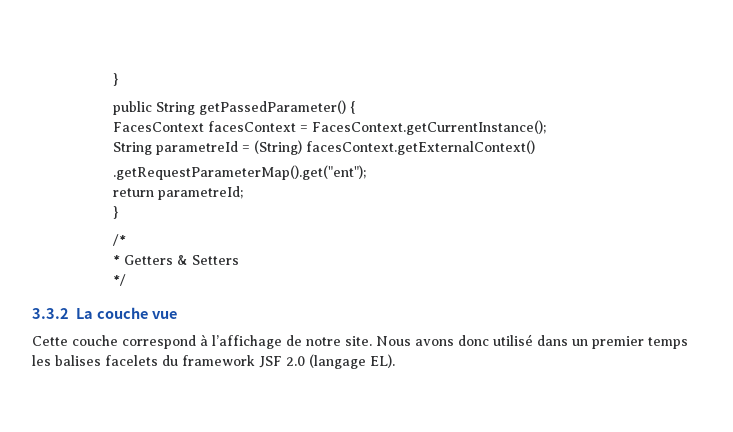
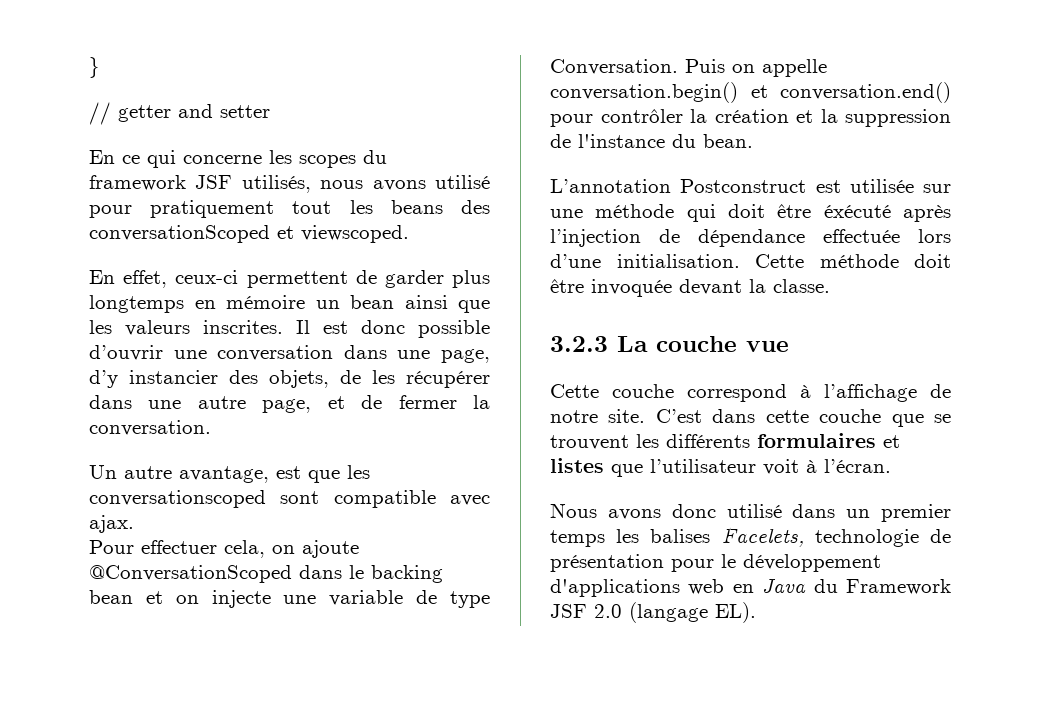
[113,73,119,86] [113,100,357,115] [113,120,547,135] [113,140,536,155] [113,165,367,180] [113,186,244,200] [113,206,119,219] [113,234,127,246] [113,255,240,265] [113,274,127,286] [32,308,69,319] } // public String getPassedParameter() { // FacesContext facesContext = FacesContext.getCurrentInstance(); // String parametreId = (String) facesContext.getExternalContext() // .getRequestParameterMap().get("ent"); // return parametreId; // } // /* // * Getters & Setters // */ // 3.3.2 -> [89,57,100,78] [89,102,270,125] [89,150,387,168] [89,175,490,193] [89,200,490,218] [89,225,409,243] [89,270,491,288] [89,295,490,313] [89,320,490,338] [89,345,490,363] [89,370,490,388] [89,395,491,413] [89,420,211,436] [89,465,370,483] [89,490,490,508] [89,515,134,533] [89,540,359,558] [89,565,443,583] [89,590,490,608] [550,59,827,77] [550,82,951,103] [550,109,951,127] [550,134,753,148] [550,179,951,193] [550,204,951,222] [550,229,951,247] [550,254,951,268] [550,279,830,297] [550,336,608,352] } // // getter and setter // En ce qui concerne les scopes du framework JSF utilisés, nous avons utilisé pour pratiquement tout les beans des conversationScoped et viewscoped. // En effet, ceux-ci permettent de garder plus longtemps en mémoire un bean ainsi que les valeurs inscrites. Il est donc possible d’ouvrir une conversation dans une page, d’y instancier des objets, de les récupérer dans une autre page, et de fermer la conversation. // Un autre avantage, est que les conversationscoped sont compatible avec ajax. // Pour effectuer cela, on ajoute @ConversationScoped dans le backing bean et on injecte une variable de type Conversation. Puis on appelle conversation.begin() et conversation.end() pour contrôler la création et la suppression de l'instance du bean. // L’annotation Postconstruct est utilisée sur une méthode qui doit être éxécuté après l’injection de dépendance effectuée lors d’une initialisation. Cette méthode doit être invoquée devant la classe. // 3.2.3
(372, 341) none -> [655,409,951,427] [550,433,900,450] [550,458,891,477] C’est dans cette couche que se trouvent les différents formulaires et listes que l’utilisateur voit à l’écran. //
[105,355,255,366] facelets du framework -> [721,527,951,547] [550,554,881,572] [550,579,951,597] Facelets, technologie de présentation pour le développement d'applications web en Java du Framework

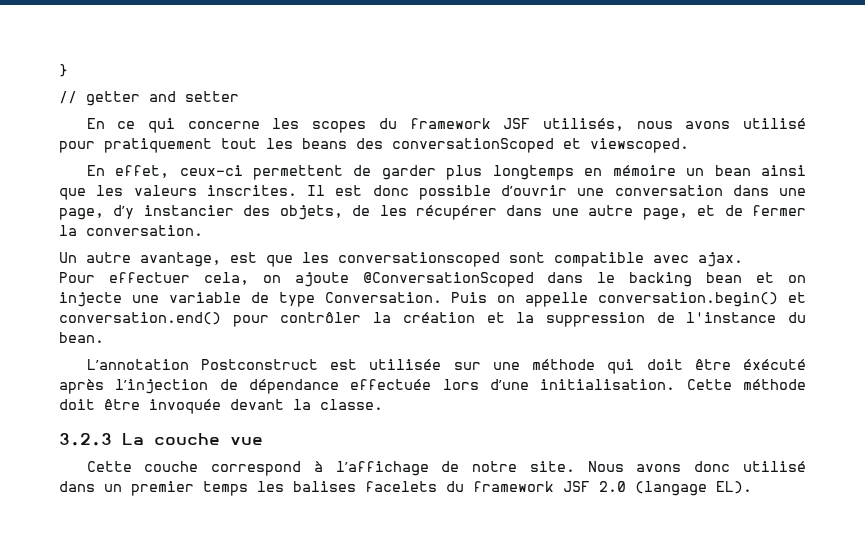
[655,409,951,427] [550,433,900,450] [550,458,891,477] C’est dans cette couche que se trouvent les différents formulaires et listes que l’utilisateur voit à l’écran. // -> (575, 466) none
[721,527,951,547] [550,554,881,572] [550,579,951,597] Facelets, technologie de présentation pour le développement d'applications web en Java du Framework -> [365,481,554,492] facelets du framework

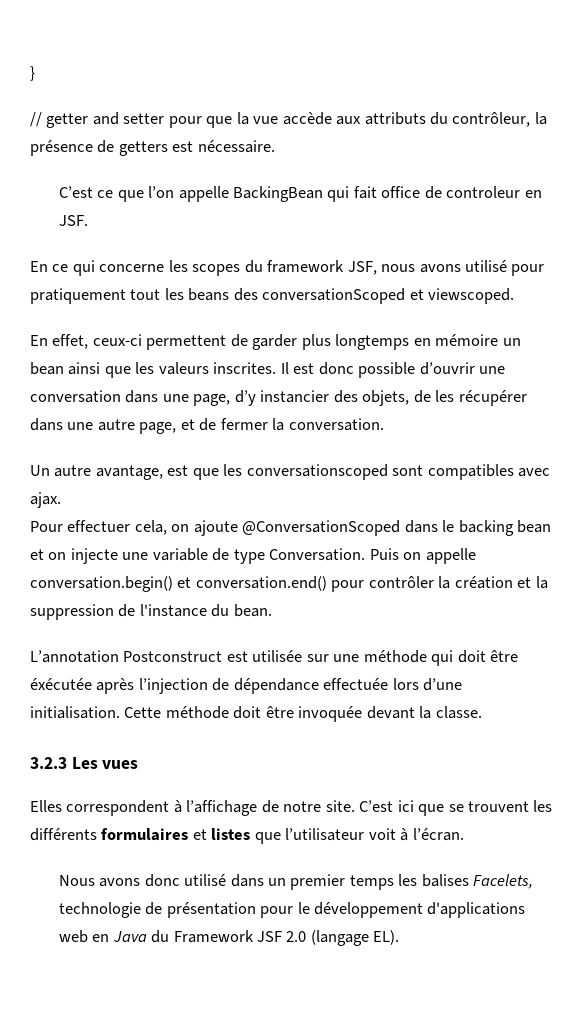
(239, 96) none -> [168,112,547,128] [30,140,275,156] [58,186,542,202] [58,215,88,226] pour que la vue accède aux attributs du contrôleur, la présence de getters est nécessaire. // C’est ce que l’on appelle BackingBean qui fait office de controleur en JSF.
[503,118,624,131] JSF utilisés, -> [347,261,377,275] JSF,
[554,252,644,267] compatible -> [427,464,514,480] compatibles
[742,359,806,370] éxécuté -> [30,678,92,690] éxécutée
[122,433,263,445] [86,461,302,476] La couche vue // Cette couche correspond -> [71,757,139,769] [30,800,170,816] Les vues // Elles correspondent
(575, 466) none -> [359,800,553,816] [30,828,464,844] C’est ici que se trouvent les différents formulaires et listes que l’utilisateur voit à l’écran. //
[365,481,554,492] facelets du framework -> [473,874,534,889] [58,902,526,918] [58,930,254,943] Facelets, technologie de présentation pour le développement d'applications web en Java du Framework

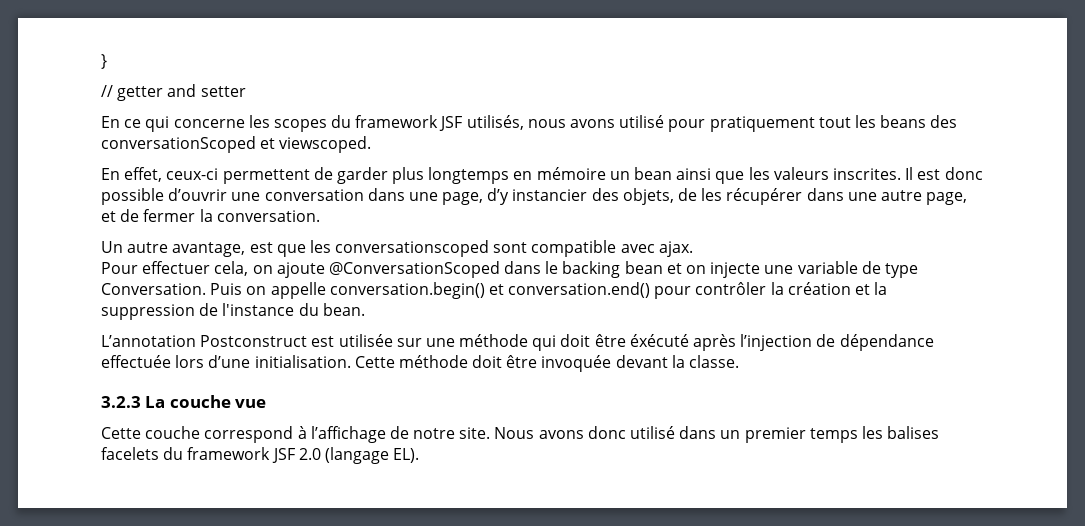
[168,112,547,128] [30,140,275,156] [58,186,542,202] [58,215,88,226] pour que la vue accède aux attributs du contrôleur, la présence de getters est nécessaire. // C’est ce que l’on appelle BackingBean qui fait office de controleur en JSF. -> (246, 91) none
[347,261,377,275] JSF, -> [439,115,524,131] JSF utilisés,
[427,464,514,480] compatibles -> [531,240,617,257] compatible
[30,678,92,690] éxécutée -> [629,334,689,347] éxécuté
[71,757,139,769] [30,800,170,816] Les vues // Elles correspondent -> [145,395,267,408] [101,426,294,443] La couche vue // Cette couche correspond
[359,800,553,816] [30,828,464,844] C’est ici que se trouvent les différents formulaires et listes que l’utilisateur voit à l’écran. // -> (491, 433) none
[473,874,534,889] [58,902,526,918] [58,930,254,943] Facelets, technologie de présentation pour le développement d'applications web en Java du Framework -> [101,447,271,460] facelets du framework

